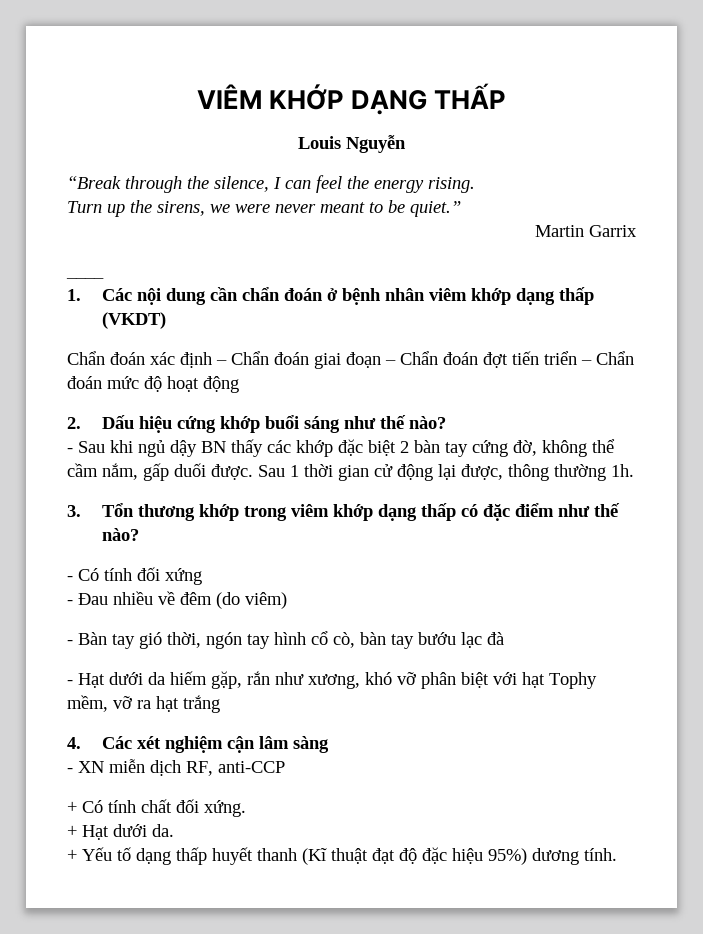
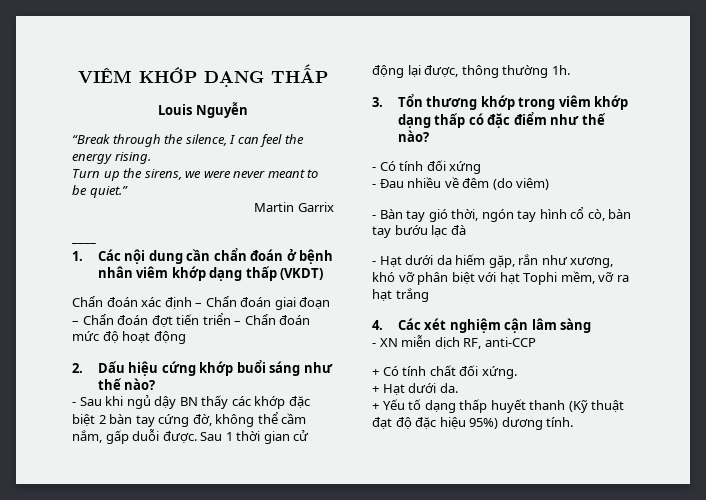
[174,463,206,477] duối -> [132,429,160,441] duỗi
[549,672,597,689] Tophy -> [523,272,558,285] Tophi
[302,848,327,865] (Kĩ -> [568,400,588,413] (Kỹ

